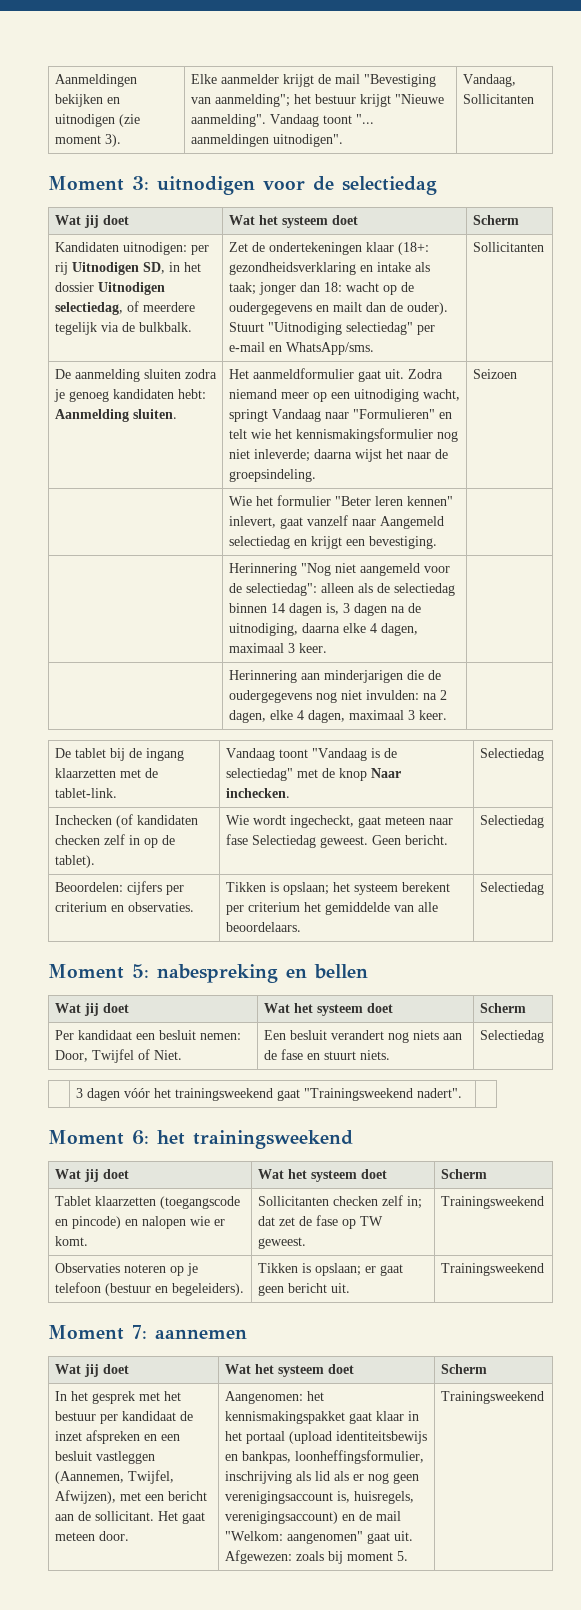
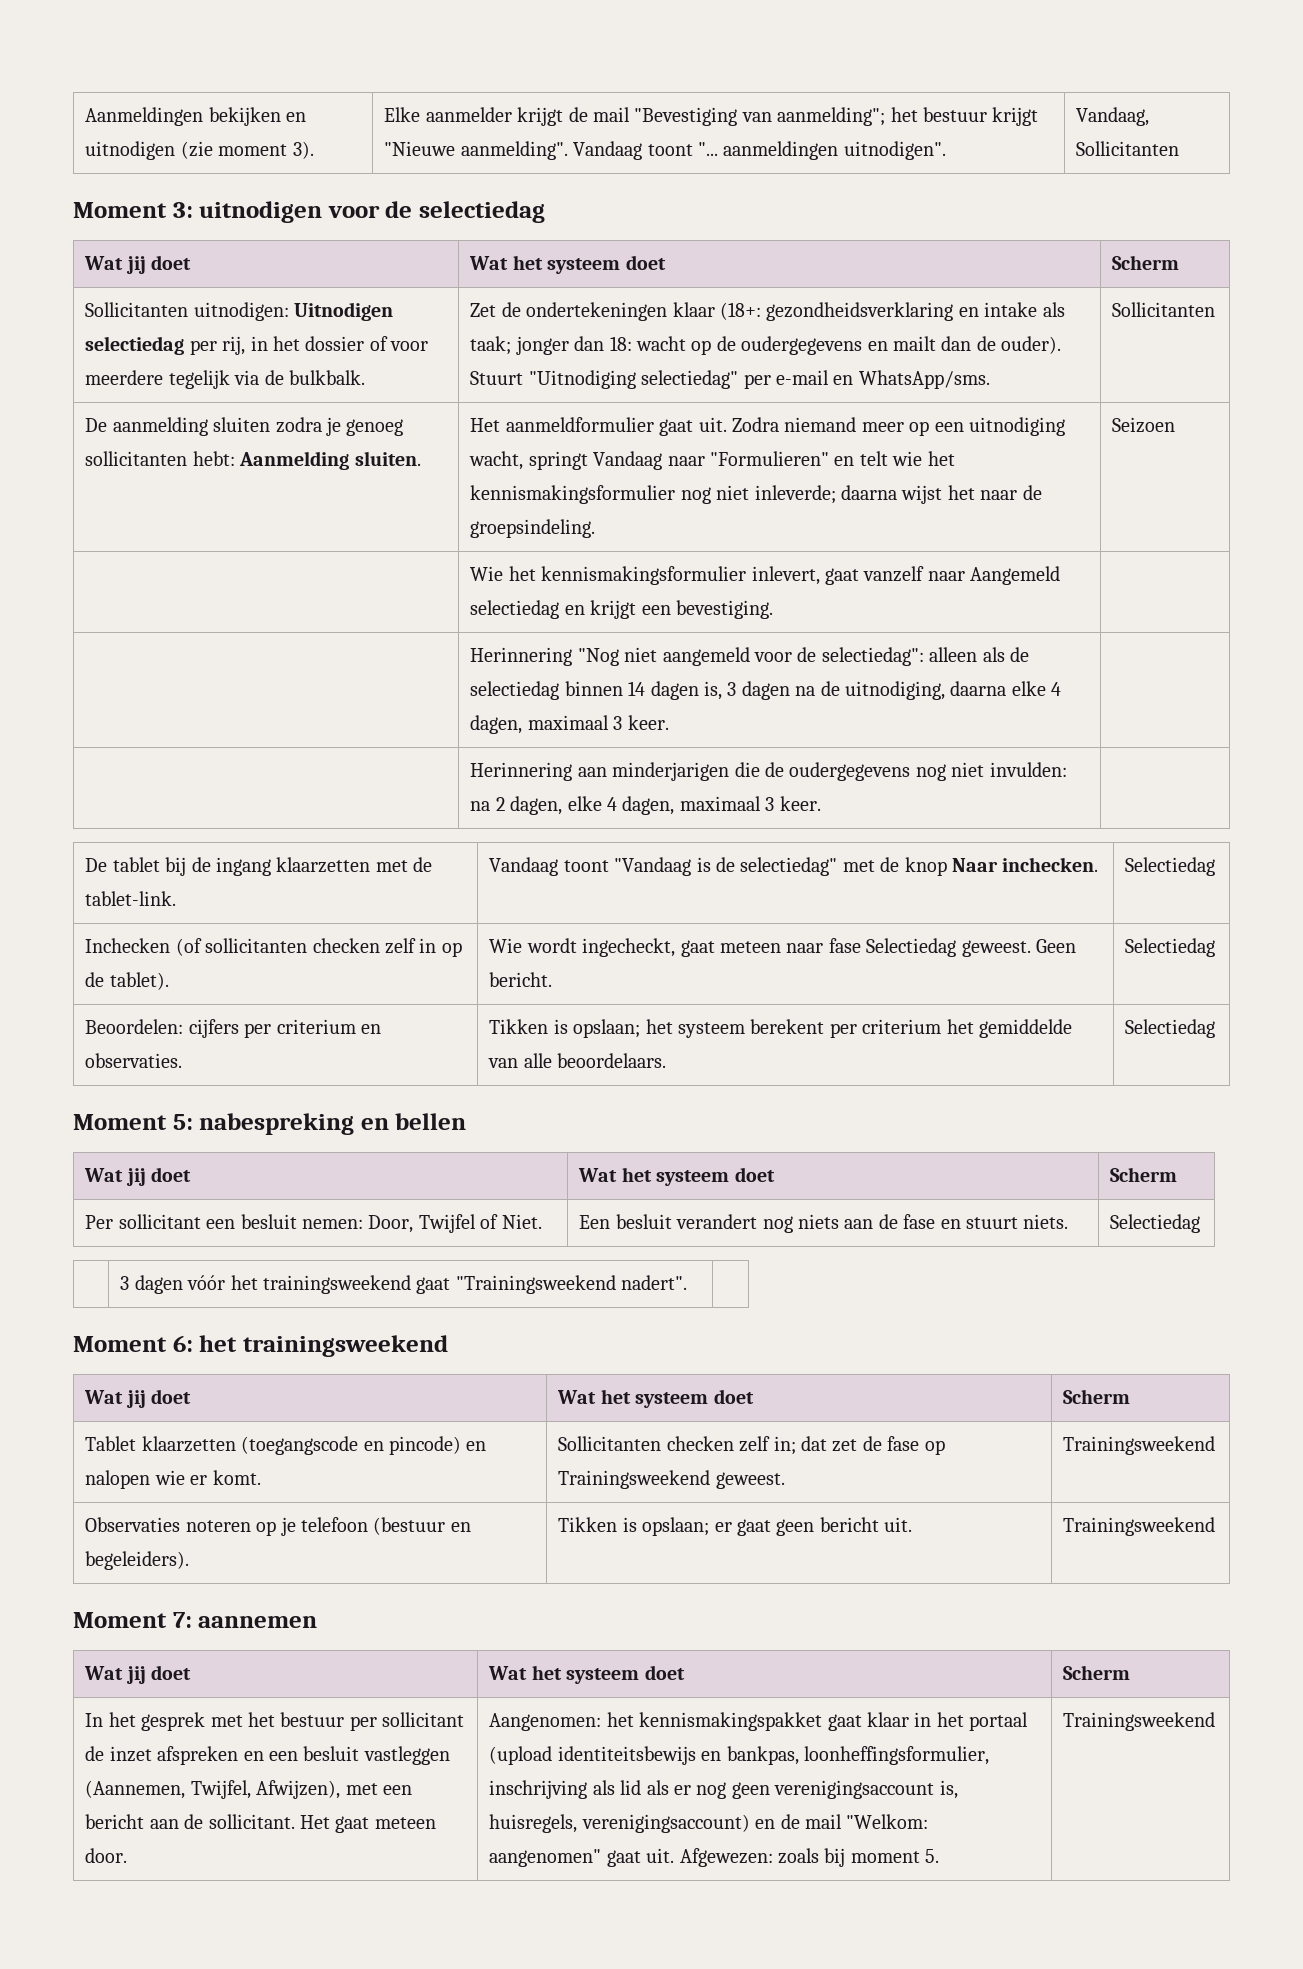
[54,242,209,255] [54,262,201,275] [54,282,165,295] [54,301,139,315] Kandidaten uitnodigen: per rij Uitnodigen SD, in het dossier Uitnodigen selectiedag, of -> [85,302,394,321] [85,336,429,355] Sollicitanten uitnodigen: Uitnodigen selectiedag per rij, in het dossier of voor
[112,389,174,399] kandidaten -> [85,451,188,466] sollicitanten
[276,495,453,506] formulier "Beter leren kennen" -> [541,566,747,585] kennismakingsformulier
[136,815,198,825] kandidaten -> [205,938,308,953] sollicitanten
[77,1030,132,1040] kandidaat -> [118,1214,201,1229] sollicitant
[359,1216,383,1226] TW -> [558,1470,711,1489] Trainingsweekend
[121,1411,176,1421] kandidaat -> [382,1712,465,1727] sollicitant

